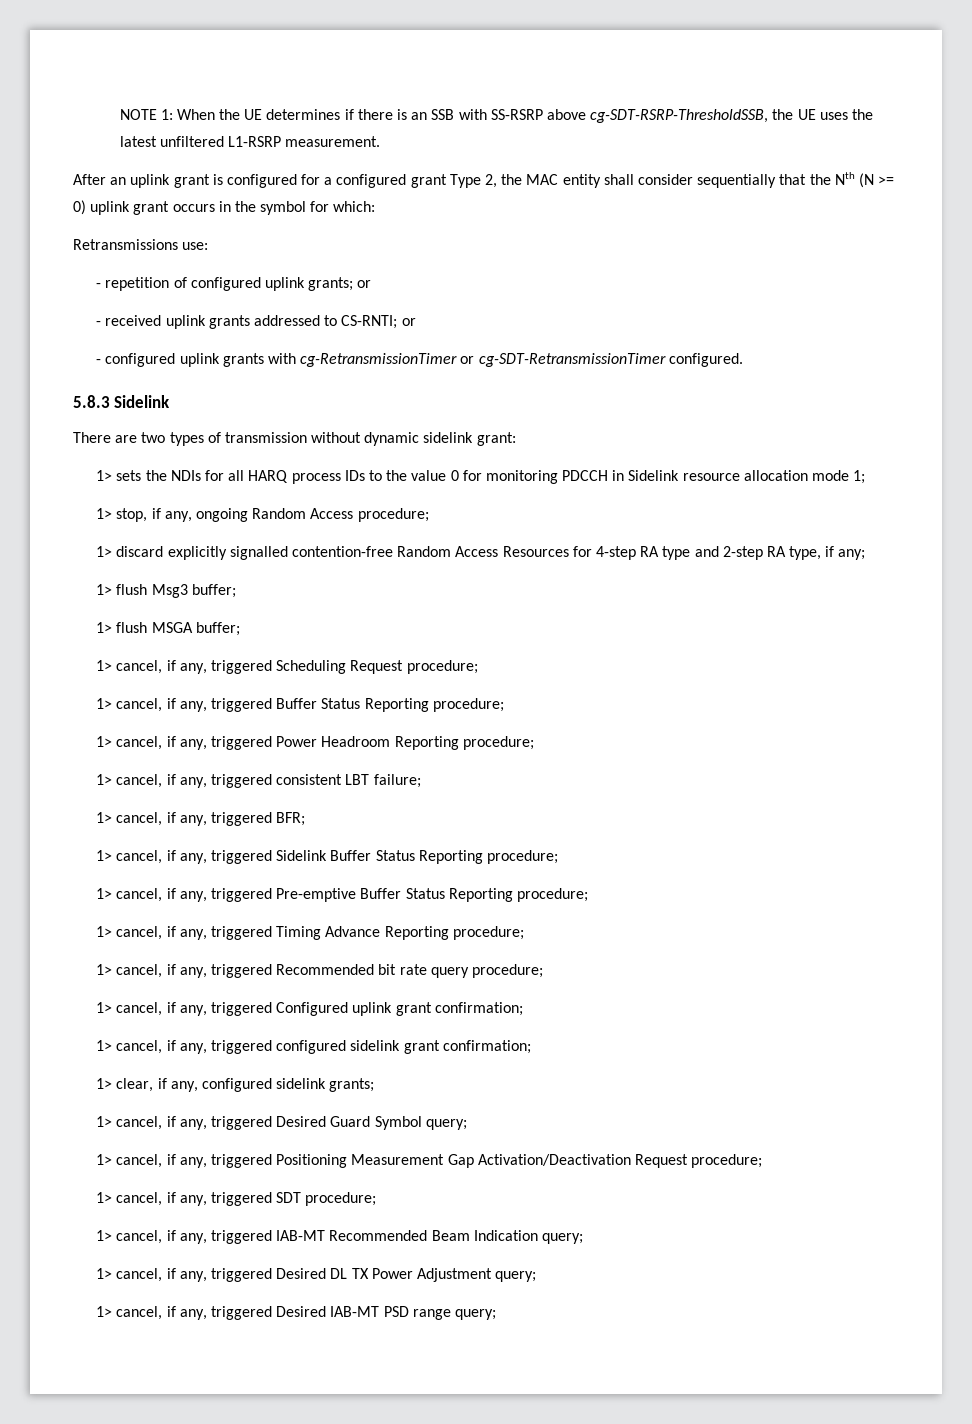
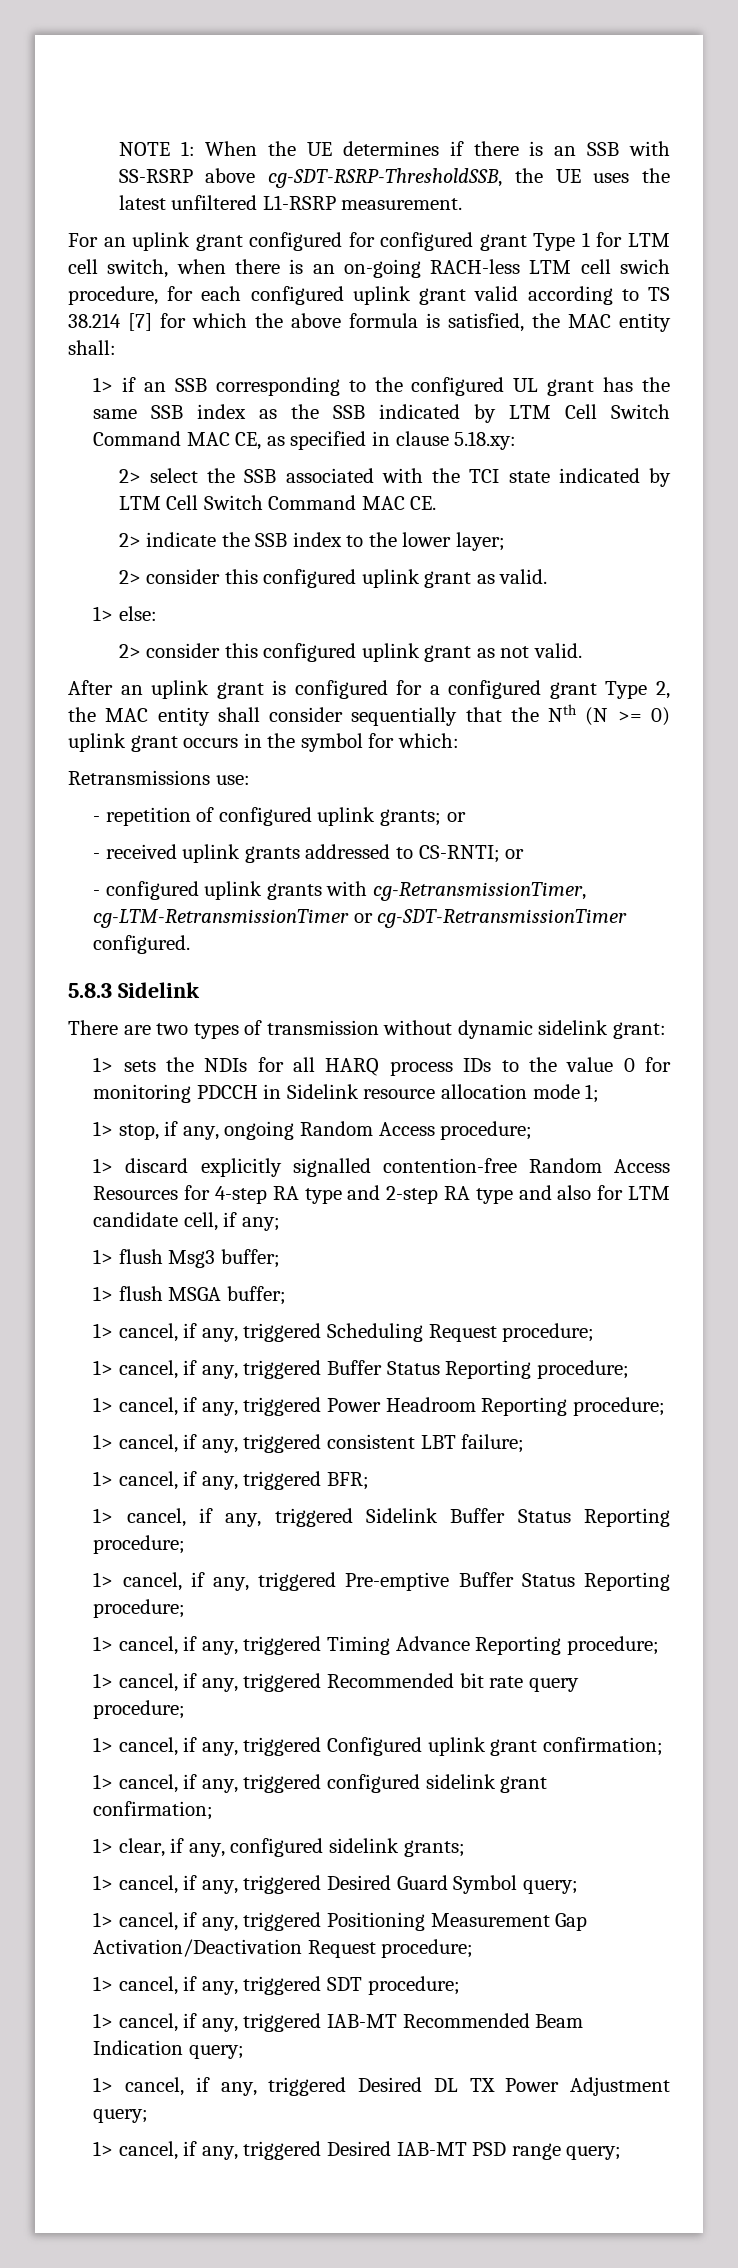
(381, 141) none -> [68,232,670,251] [68,259,670,278] [68,286,670,305] [68,313,671,332] [68,340,116,355] [93,377,670,396] [93,404,670,423] [93,431,517,450] [118,468,672,487] [118,495,437,510] [118,532,505,551] [118,569,548,588] [93,606,157,621] [118,643,582,662] // For an uplink grant configured for configured grant Type 1 for LTM cell switch, when there is an on-going RACH-less LTM cell swich procedure, for each configured uplink grant valid according to TS 38.214 [7] for which the above formula is satisfied, the MAC entity shall: // 1> if an SSB corresponding to the configured UL grant has the same SSB index as the SSB indicated by LTM Cell Switch Command MAC CE, as specified in clause 5.18.xy: // 2> select the SSB associated with the TCI state indicated by LTM Cell Switch Command MAC CE. // 2> indicate the SSB index to the lower layer; // 2> consider this configured uplink grant as valid. // 1> else: // 2> consider this configured uplink grant as not valid.
[300,353,458,367] cg-RetransmissionTimer -> [373,882,587,901] [93,909,350,928] cg-RetransmissionTimer, cg-LTM-RetransmissionTimer
[789,546,822,560] type, -> [475,1185,670,1204] [93,1212,218,1231] type and also for LTM candidate cell,

